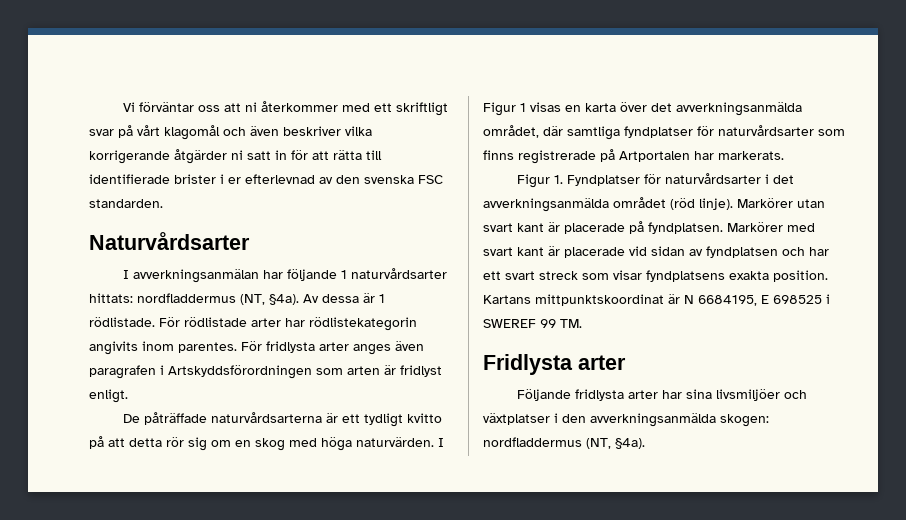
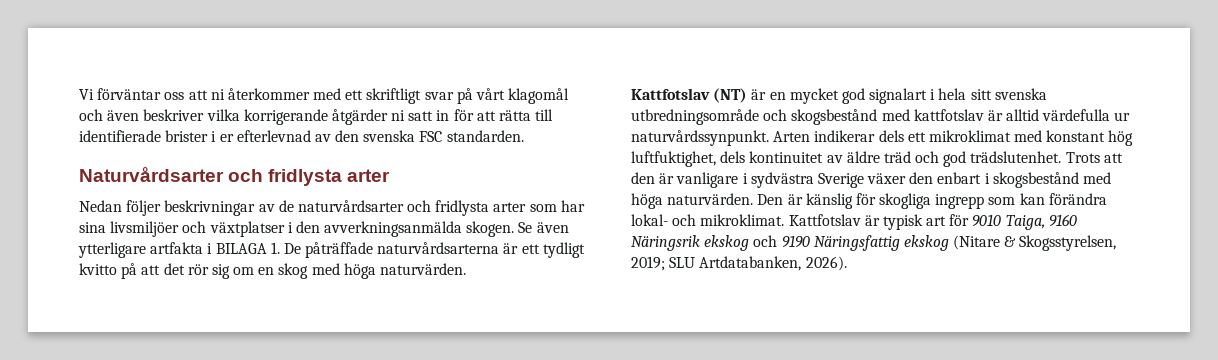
[122,268,447,283] [89,293,385,305] [89,317,417,331] [89,341,424,355] [89,365,442,379] [89,389,128,403] // I avverkningsanmälan har följande 1 naturvårdsarter hittats: nordfladdermus (NT, §4a). Av dessa är 1 rödlistade. För rödlistade arter har rödlistekategorin angivits inom parentes. För fridlysta arter anges även paragrafen i Artskyddsförordningen som arten är fridlyst enligt. // -> [228,169,391,186] [79,200,585,216] [79,221,569,237] [78,242,280,258] och fridlysta arter // Nedan följer beskrivningar av de naturvårdsarter och fridlysta arter som har sina livsmiljöer och växtplatser i den avverkningsanmälda skogen. Se även ytterligare artfakta i BILAGA 1.
[129,438,162,447] detta -> [163,263,185,275] det
[438,438,444,447] [483,102,802,116] [483,125,845,140] [483,149,784,164] [516,173,794,188] [483,197,825,212] [483,221,815,234] [483,246,829,258] [483,270,828,282] [483,294,830,306] [483,319,582,328] [483,354,626,375] [516,389,807,401] [483,413,769,427] [483,437,645,449] I Figur 1 visas en karta över det avverkningsanmälda området, där samtliga fyndplatser för naturvårdsarter som finns registrerade på Artportalen har markerats. // Figur 1. Fyndplatser för naturvårdsarter i det avverkningsanmälda området (röd linje). Markörer utan svart kant är placerade på fyndplatsen. Markörer med svart kant är placerade vid sidan av fyndplatsen och har ett svart streck som visar fyndplatsens exakta position. Kartans mittpunktskoordinat är N 6684195, E 698525 i SWEREF 99 TM. // Fridlysta arter // Följande fridlysta arter har sina livsmiljöer och växtplatser i den avverkningsanmälda skogen: nordfladdermus (NT, §4a). -> [631,88,1047,104] [631,109,1131,125] [631,130,1134,146] [631,151,1123,167] [631,172,1112,188] [631,193,1107,209] [631,214,1077,230] [631,235,1117,251] [631,256,847,271] // Kattfotslav (NT) är en mycket god signalart i hela sitt svenska utbredningsområde och skogsbestånd med kattfotslav är alltid värdefulla ur naturvårdssynpunkt. Arten indikerar dels ett mikroklimat med konstant hög luftfuktighet, dels kontinuitet av äldre träd och god trädslutenhet. Trots att den är vanligare i sydvästra Sverige växer den enbart i skogsbestånd med höga naturvärden. Den är känslig för skogliga ingrepp som kan förändra lokal- och mikroklimat. Kattfotslav är typisk art för 9010 Taiga, 9160 Näringsrik ekskog och 9190 Näringsfattig ekskog (Nitare & Skogsstyrelsen, 2019; SLU Artdatabanken, 2026).

